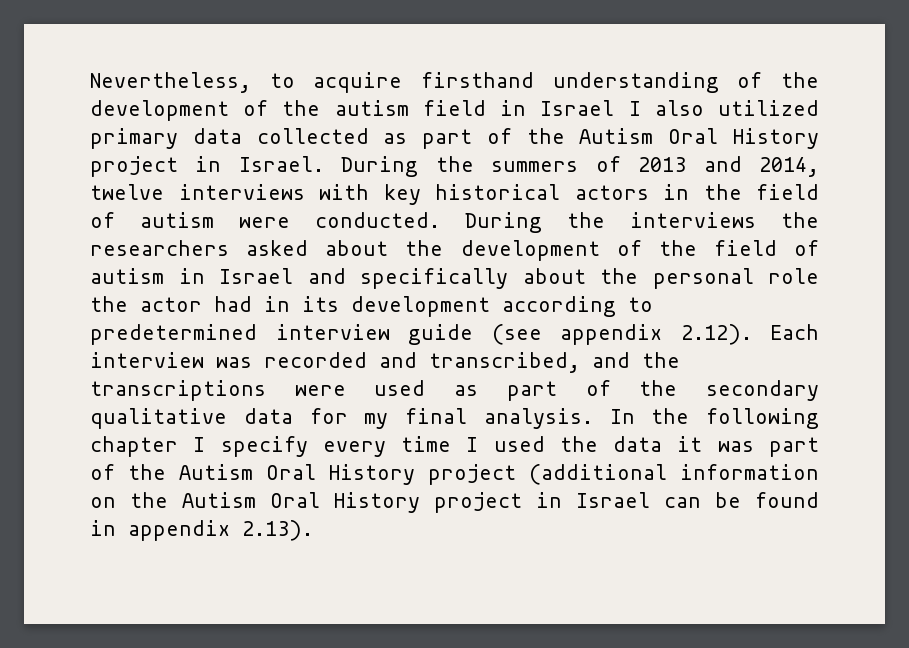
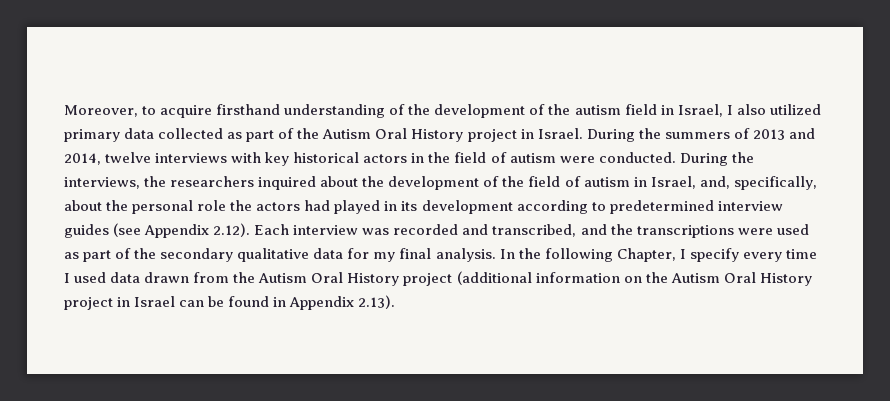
[90,72,251,93] Nevertheless, -> [64,105,138,117] Moreover,
[540,100,615,116] Israel -> [677,104,723,117] Israel,
[630,212,756,228] interviews -> [64,177,140,189] interviews,
[246,240,309,256] asked -> [258,176,317,190] inquired
[219,268,508,289] Israel and specifically -> [650,176,817,190] Israel, and, specifically,
[140,296,252,312] actor had -> [256,200,381,214] actors had played
[408,324,662,345] guide (see appendix -> [64,223,210,238] guides (see Appendix
[90,436,178,457] chapter -> [616,248,676,262] Chapter,
[559,436,819,457] [90,464,115,480] the data it was part of -> [110,272,230,283] data drawn from
[128,520,230,541] appendix -> [289,296,355,310] Appendix

